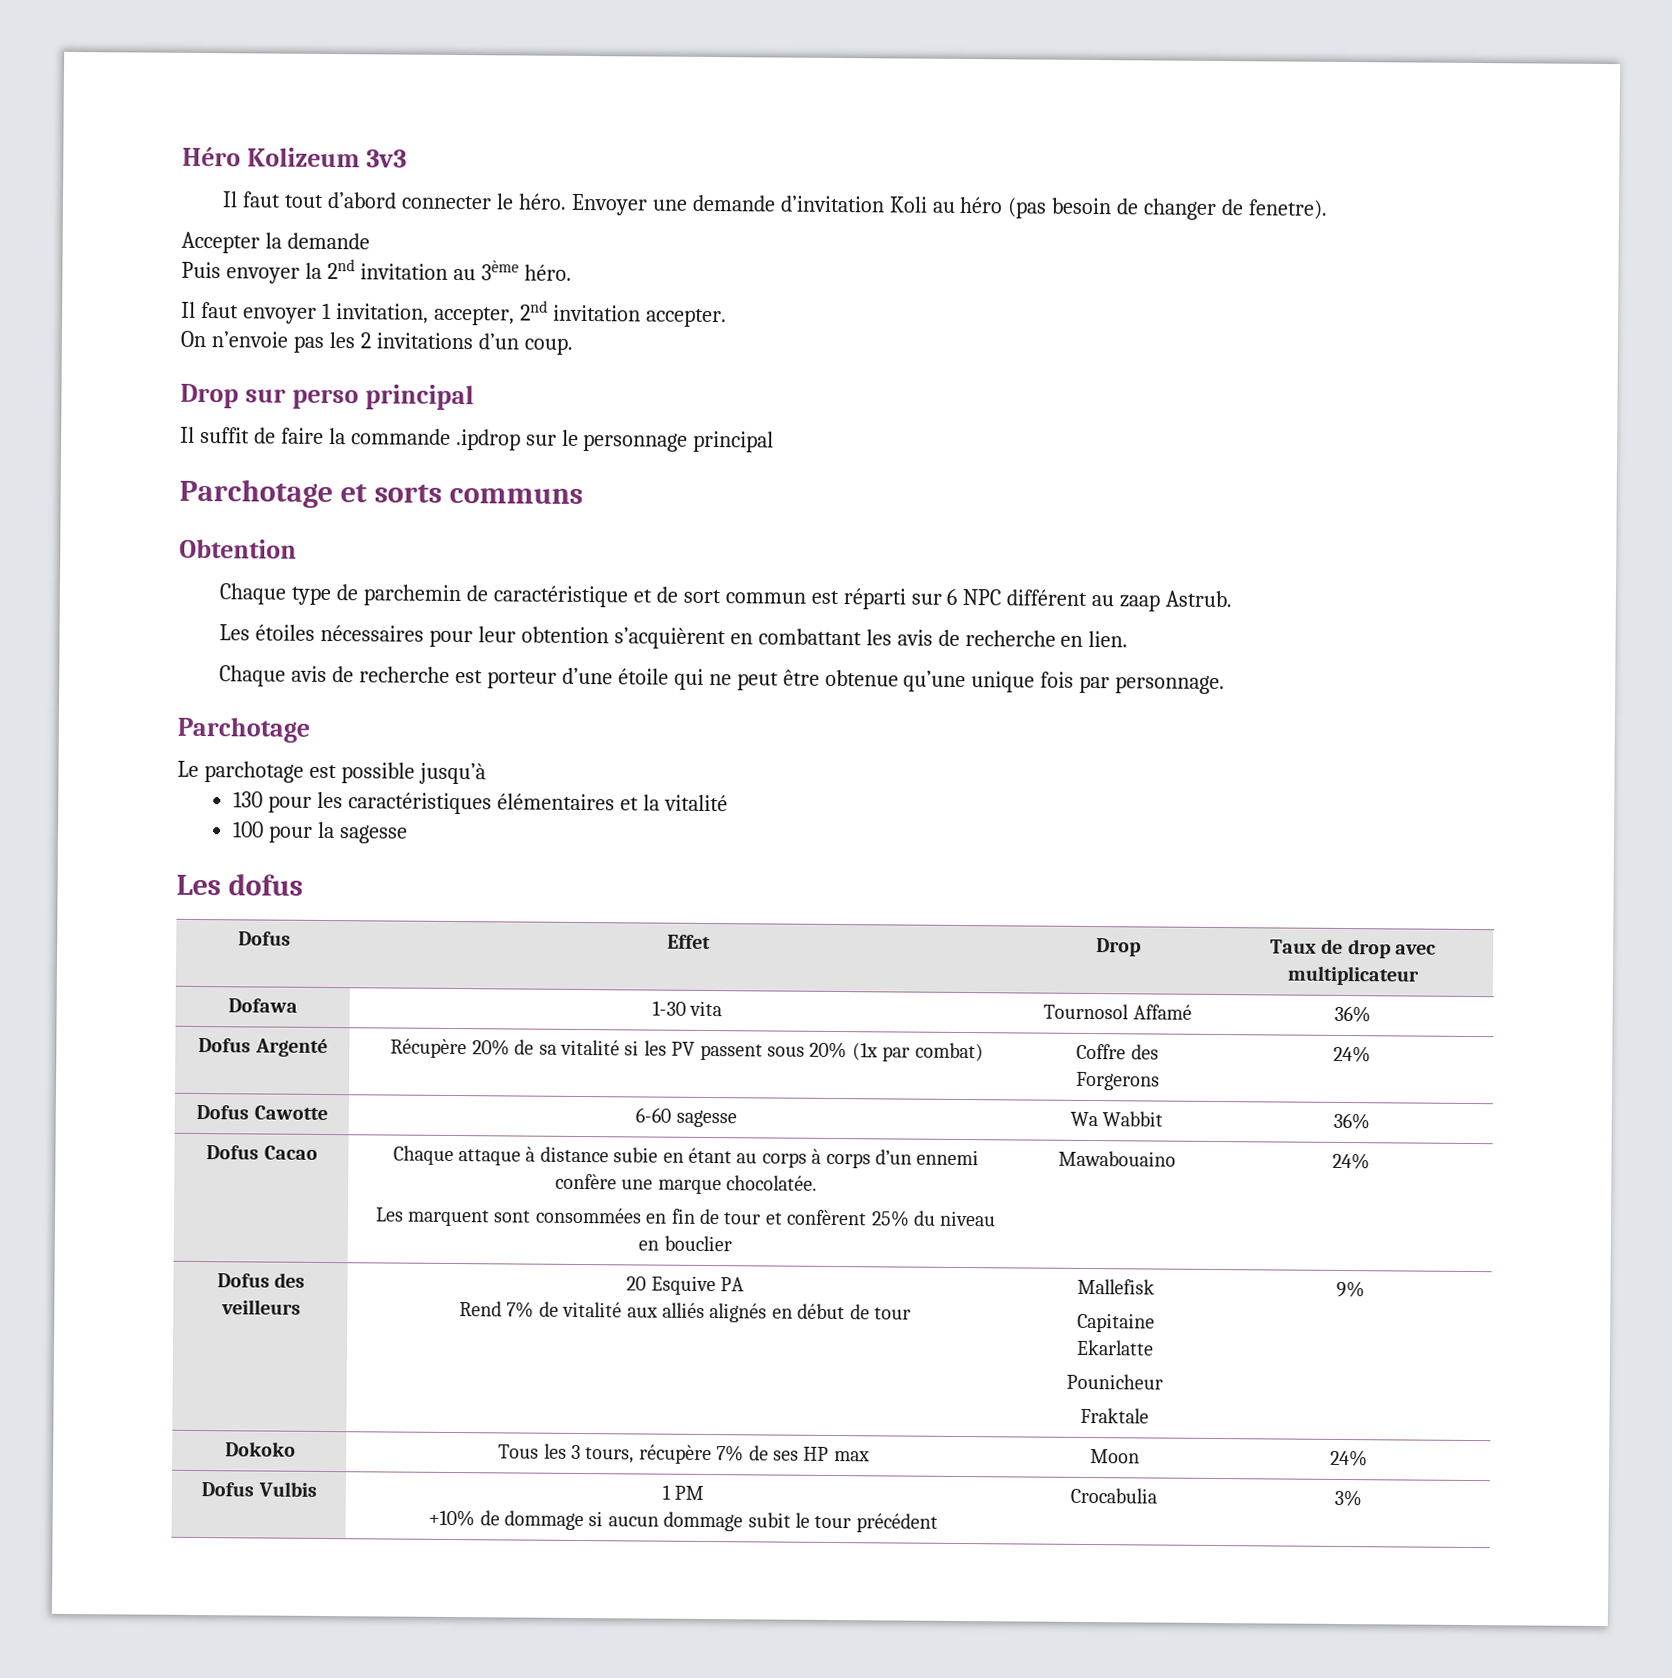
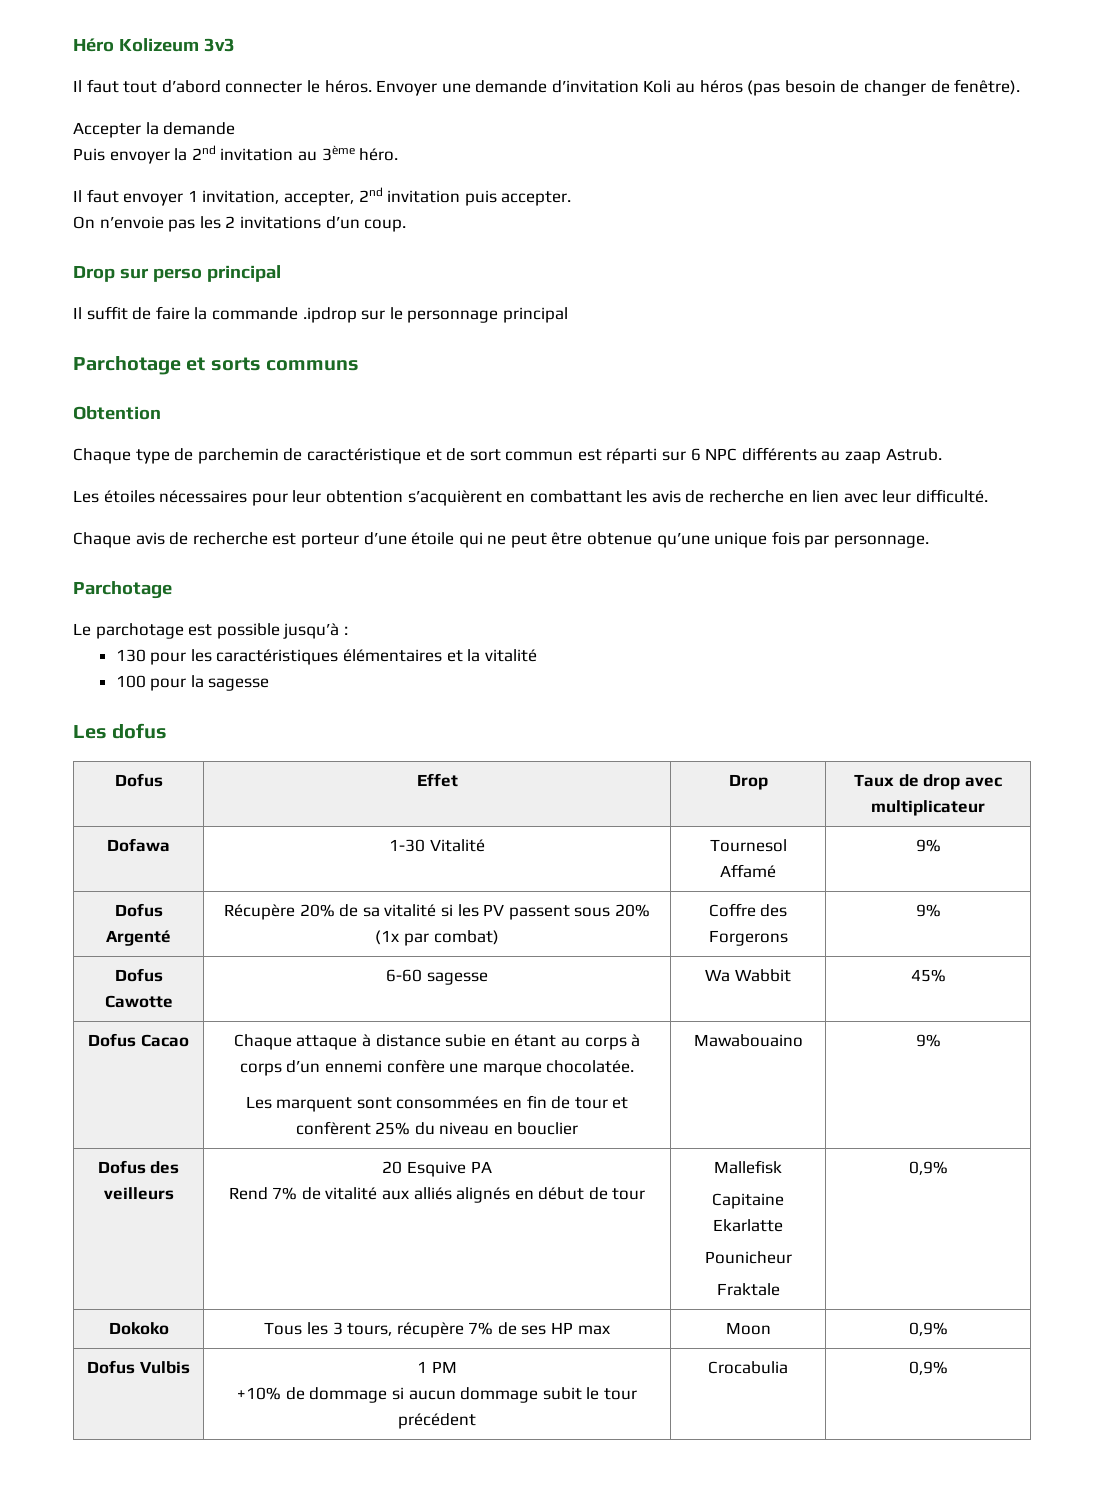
[517,193,567,210] héro. -> [324,80,372,93] héros.
[959,196,1004,214] héro -> [699,80,743,93] héros
[1248,199,1329,220] fenetre). -> [954,79,1021,95] fenêtre).
(641, 313) none -> [464,190,497,206] puis
[1006,589,1088,606] différent -> [741,447,817,461] différents
[1088,630,1129,648] lien. -> [812,489,989,503] lien avec leur difficulté.
(486, 773) none -> [343,626,348,635] :
[689,1000,723,1017] [1043,1003,1130,1020] vita | Tournosol -> [429,839,485,852] [709,839,787,852] Vitalité | Tournesol
[1333,1005,1371,1023] 36% -> [915,839,941,852] 9%
[1333,1045,1371,1063] 24% -> [915,904,941,917] 9%
[1332,1112,1370,1130] 36% -> [910,969,946,982] 45%
[1332,1152,1370,1170] 24% -> [915,1034,941,1047] 9%
[1335,1280,1365,1298] 9% -> [908,1161,948,1175] 0,9%
[1330,1449,1368,1467] 24% -> [908,1322,948,1336] 0,9%
[1334,1489,1362,1507] 3% -> [908,1361,948,1375] 0,9%

